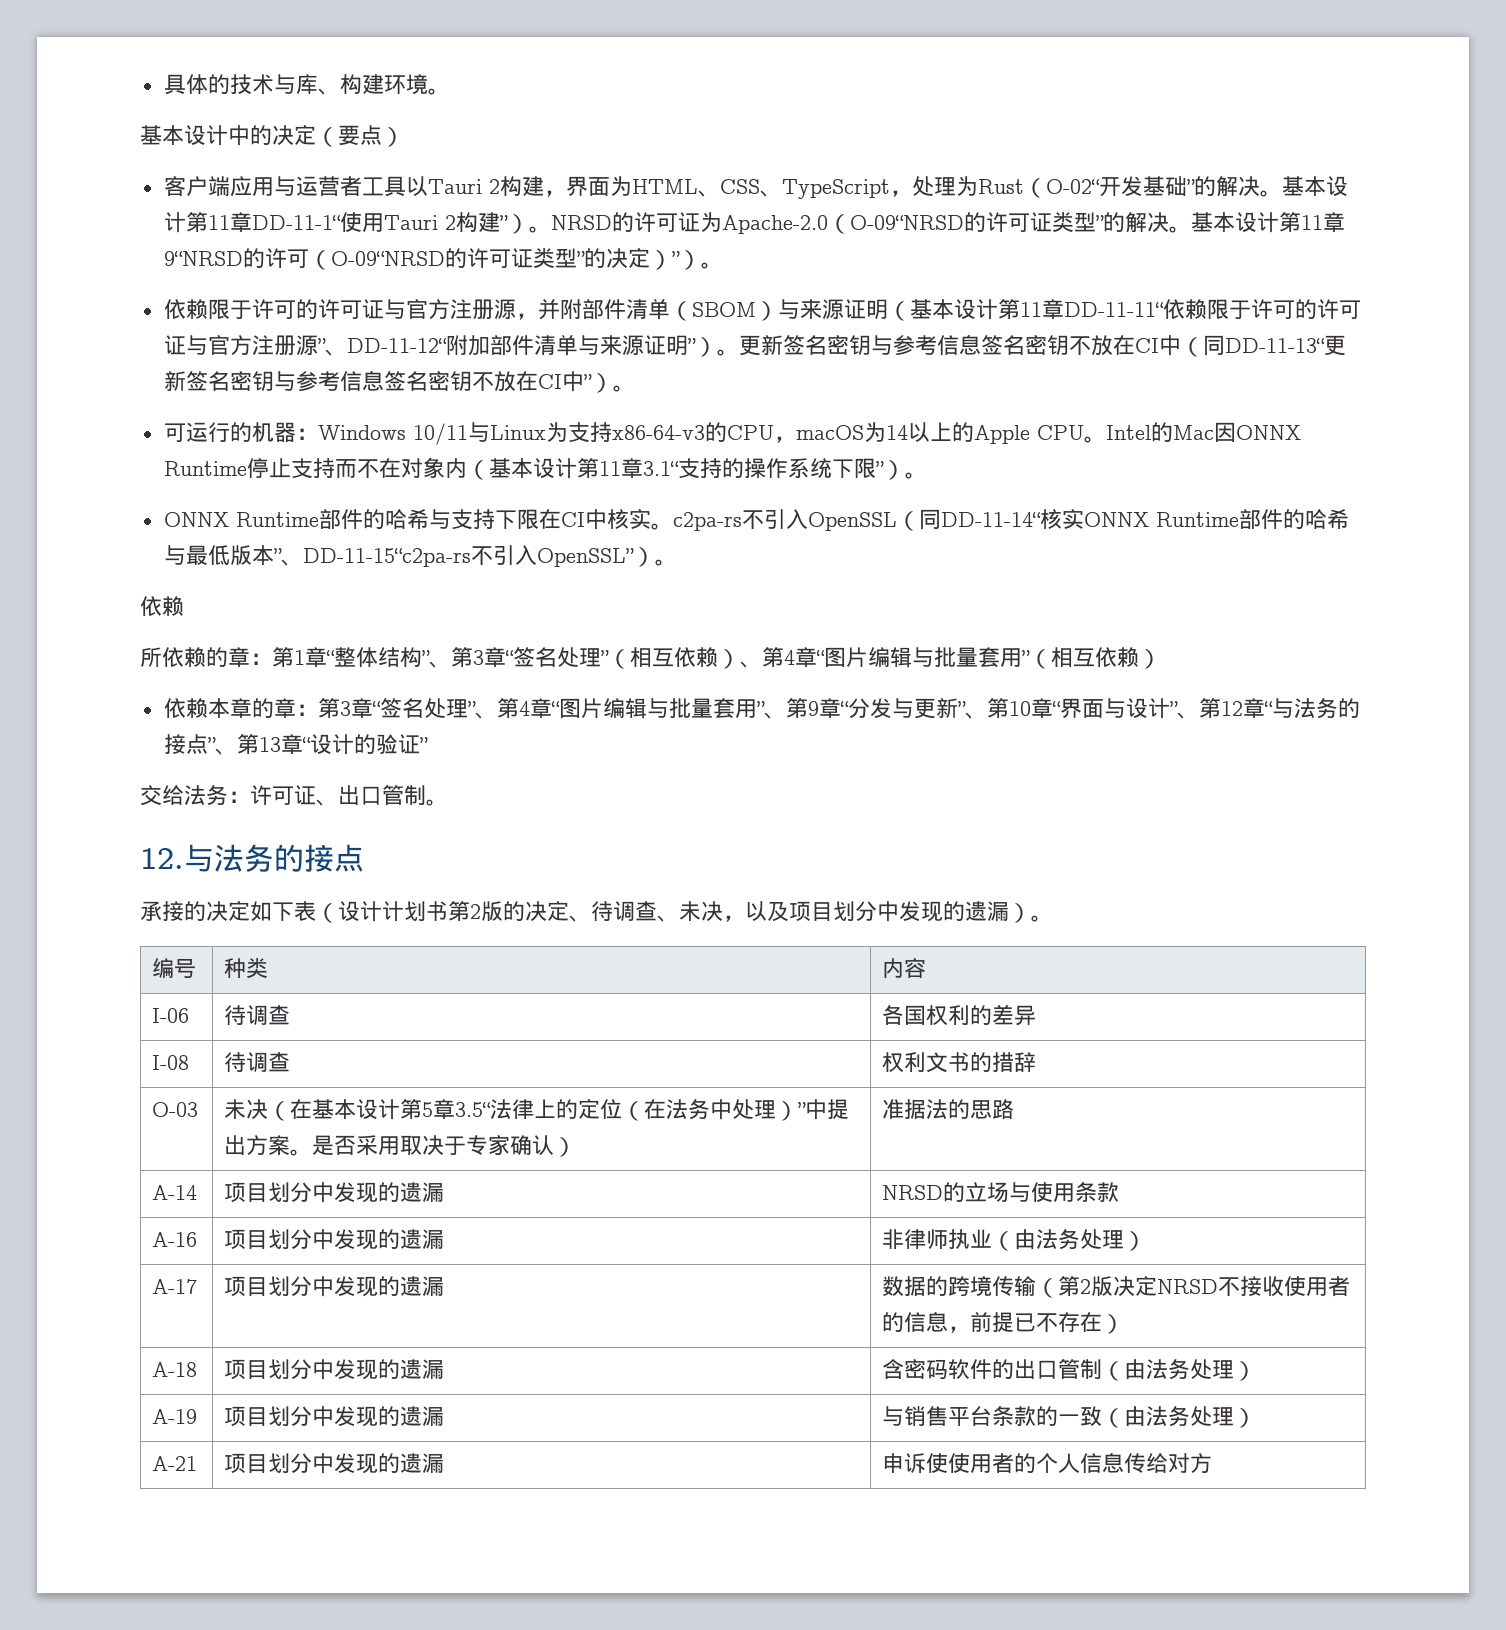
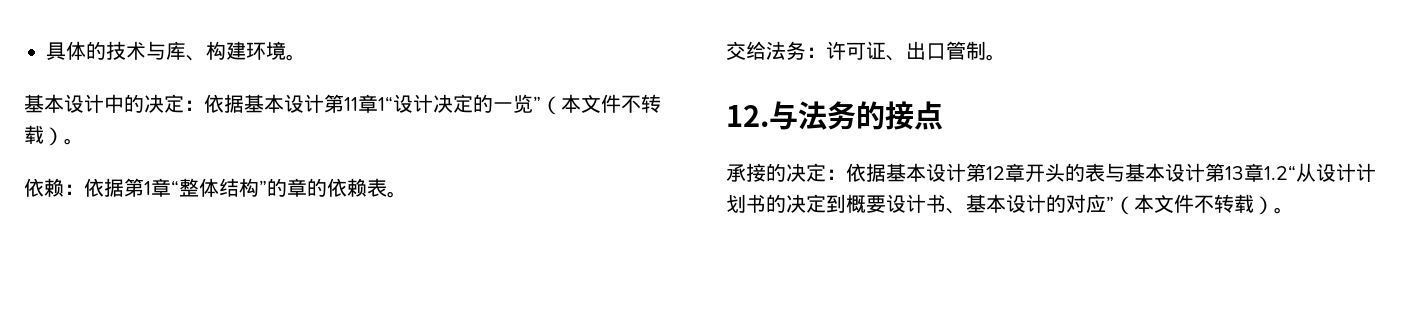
[316,125,404,147] [163,176,1348,199] [163,212,1345,234] [163,248,723,270] [163,299,1361,321] [163,334,1346,357] [163,370,635,393] [163,422,1301,445] [163,457,927,480] [163,509,1349,531] [163,545,677,567] [140,596,184,616] [140,647,272,667] （要点） // 客户端应用与运营者工具以Tauri 2构建，界面为HTML、CSS、TypeScript，处理为Rust（O-02“开发基础”的解决。基本设计第11章DD-11-1“使用Tauri 2构建”）。NRSD的许可证为Apache-2.0（O-09“NRSD的许可证类型”的解决。基本设计第11章9“NRSD的许可（O-09“NRSD的许可证类型”的决定）”）。 // 依赖限于许可的许可证与官方注册源，并附部件清单（SBOM）与来源证明（基本设计第11章DD-11-11“依赖限于许可的许可证与官方注册源”、DD-11-12“附加部件清单与来源证明”）。更新签名密钥与参考信息签名密钥不放在CI中（同DD-11-13“更新签名密钥与参考信息签名密钥不放在CI中”）。 // 可运行的机器：Windows 10/11与Linux为支持x86-64-v3的CPU，macOS为14以上的Apple CPU。Intel的Mac因ONNX Runtime停止支持而不在对象内（基本设计第11章3.1“支持的操作系统下限”）。 // ONNX Runtime部件的哈希与支持下限在CI中核实。c2pa-rs不引入OpenSSL（同DD-11-14“核实ONNX Runtime部件的哈希与最低版本”、DD-11-15“c2pa-rs不引入OpenSSL”）。 // 依赖 // 所依赖的章： -> [184,94,661,115] [24,125,84,146] [24,178,124,197] ：依据基本设计第11章1“设计决定的一览”（本文件不转载）。 // 依赖：依据
[429,647,1161,669] [163,698,1360,719] [163,734,428,755] 、第3章“签名处理”（相互依赖）、第4章“图片编辑与批量套用”（相互依赖） // 依赖本章的章：第3章“签名处理”、第4章“图片编辑与批量套用”、第9章“分发与更新”、第10章“界面与设计”、第12章“与法务的接点”、第13章“设计的验证” -> [267,178,407,198] 的章的依赖表。
[250,901,1053,923] [151,958,196,979] [223,958,268,978] [881,958,926,978] [151,1008,189,1023] [223,1005,290,1026] [881,1004,1036,1026] [151,1055,189,1070] [223,1052,290,1073] [881,1052,1036,1073] [151,1102,198,1117] [223,1099,849,1121] [223,1135,576,1157] [881,1099,1014,1119] [151,1185,197,1200] [223,1182,444,1203] [881,1182,1119,1202] [151,1232,197,1247] [223,1229,444,1250] [881,1229,1146,1251] [151,1279,197,1294] [223,1276,444,1297] [881,1276,1350,1298] [881,1311,1124,1334] [151,1362,197,1377] [223,1359,444,1380] [881,1359,1256,1381] [151,1409,197,1424] [223,1406,444,1427] [881,1406,1256,1428] [151,1456,197,1471] [223,1453,444,1474] [881,1452,1212,1474] 如下表（设计计划书第2版的决定、待调查、未决，以及项目划分中发现的遗漏）。 // 编号 | 种类 | 内容 // I-06 | 待调查 | 各国权利的差异 // I-08 | 待调查 | 权利文书的措辞 // O-03 | 未决（在基本设计第5章3.5“法律上的定位（在法务中处理）”中提出方案。是否采用取决于专家确认） | 准据法的思路 // A-14 | 项目划分中发现的遗漏 | NRSD的立场与使用条款 // A-16 | 项目划分中发现的遗漏 | 非律师执业（由法务处理） // A-17 | 项目划分中发现的遗漏 | 数据的跨境传输（第2版决定NRSD不接收使用者的信息，前提已不存在） // A-18 | 项目划分中发现的遗漏 | 含密码软件的出口管制（由法务处理） // A-19 | 项目划分中发现的遗漏 | 与销售平台条款的一致（由法务处理） // A-21 | 项目划分中发现的遗漏 | 申诉使使用者的个人信息传给对方 -> [826,163,1376,182] [726,194,1294,215] ：依据基本设计第12章开头的表与基本设计第13章1.2“从设计计划书的决定到概要设计书、基本设计的对应”（本文件不转载）。

